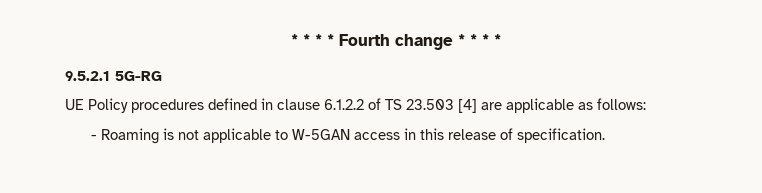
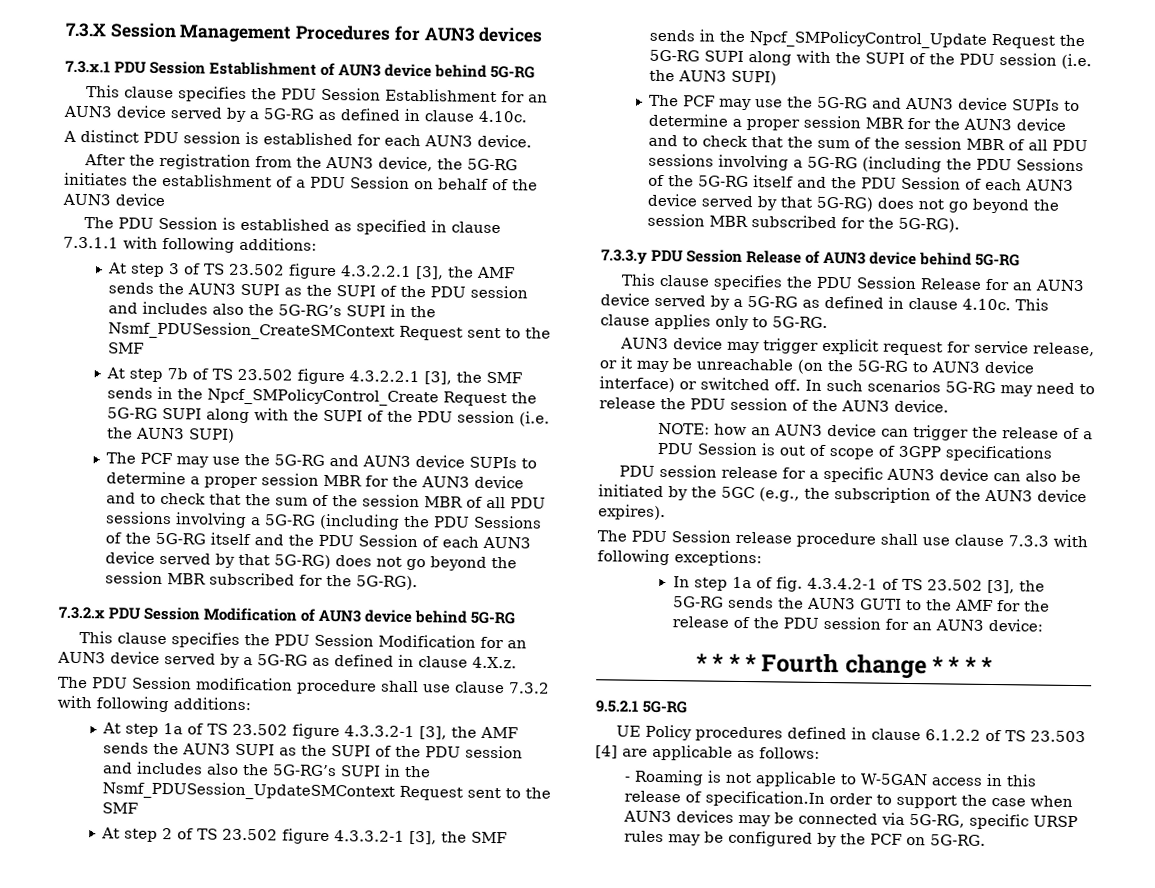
(290, 40) none -> [65,22,544,43] [65,60,536,79] [86,85,549,103] [63,105,528,123] [63,129,532,148] [84,153,519,172] [64,172,538,191] [62,193,165,207] [84,216,502,236] [63,236,317,253] [108,262,516,280] [108,282,529,299] [108,301,437,318] [108,321,552,341] [108,342,145,354] [106,367,523,385] [107,386,538,407] [107,407,551,427] [107,427,236,443] [106,452,538,469] [106,471,525,489] [106,492,547,509] [106,511,543,530] [105,532,532,549] [105,551,518,571] [105,571,419,591] [58,606,516,625] [79,631,528,649] [57,651,517,669] [58,676,550,695] [57,695,251,713] [102,722,519,740] [103,742,524,759] [102,761,432,778] [102,781,552,801] [102,802,139,814] [101,827,508,845] [649,29,1086,49] [649,49,1093,70] [649,69,778,86] [649,94,1081,112] [648,113,1067,131] [648,134,1089,152] [648,153,1085,173] [648,174,1075,191] [647,193,1060,214] [647,213,961,233] [601,249,1021,267] [621,273,1086,292] [600,293,1049,311] [600,313,828,331] [620,337,1096,357] [599,356,1035,374] [599,376,1095,397] [599,397,949,413] [658,422,1094,441] [657,442,1054,462] [619,464,1082,483] [598,484,1087,504] [598,504,666,521] [597,530,1088,548] [597,549,762,567] [672,576,1045,594] [672,596,1050,612] [671,616,1043,632] 7.3.X Session Management Procedures for AUN3 devices // 7.3.x.1 PDU Session Establishment of AUN3 device behind 5G-RG // This clause specifies the PDU Session Establishment for an AUN3 device served by a 5G-RG as defined in clause 4.10c. // A distinct PDU session is established for each AUN3 device. // After the registration from the AUN3 device, the 5G-RG initiates the establishment of a PDU Session on behalf of the AUN3 device // The PDU Session is established as specified in clause 7.3.1.1 with following additions: // At step 3 of TS 23.502 figure 4.3.2.2.1 [3], the AMF sends the AUN3 SUPI as the SUPI of the PDU session and includes also the 5G-RG’s SUPI in the Nsmf_PDUSession_CreateSMContext Request sent to the SMF // At step 7b of TS 23.502 figure 4.3.2.2.1 [3], the SMF sends in the Npcf_SMPolicyControl_Create Request the 5G-RG SUPI along with the SUPI of the PDU session (i.e. the AUN3 SUPI) // The PCF may use the 5G-RG and AUN3 device SUPIs to determine a proper session MBR for the AUN3 device and to check that the sum of the session MBR of all PDU sessions involving a 5G-RG (including the PDU Sessions of the 5G-RG itself and the PDU Session of each AUN3 device served by that 5G-RG) does not go beyond the session MBR subscribed for the 5G-RG). // 7.3.2.x PDU Session Modification of AUN3 device behind 5G-RG // This clause specifies the PDU Session Modification for an AUN3 device served by a 5G-RG as defined in clause 4.X.z. // The PDU Session modification procedure shall use clause 7.3.2 with following additions: // At step 1a of TS 23.502 figure 4.3.3.2-1 [3], the AMF sends the AUN3 SUPI as the SUPI of the PDU session and includes also the 5G-RG’s SUPI in the Nsmf_PDUSession_UpdateSMContext Request sent to the SMF // At step 2 of TS 23.502 figure 4.3.3.2-1 [3], the SMF sends in the Npcf_SMPolicyControl_Update Request the 5G-RG SUPI along with the SUPI of the PDU session (i.e. the AUN3 SUPI) // The PCF may use the 5G-RG and AUN3 device SUPIs to determine a proper session MBR for the AUN3 device and to check that the sum of the session MBR of all PDU sessions involving a 5G-RG (including the PDU Sessions of the 5G-RG itself and the PDU Session of each AUN3 device served by that 5G-RG) does not go beyond the session MBR subscribed for the 5G-RG). // 7.3.3.y PDU Session Release of AUN3 device behind 5G-RG // This clause specifies the PDU Session Release for an AUN3 device served by a 5G-RG as defined in clause 4.10c. This clause applies only to 5G-RG. // AUN3 device may trigger explicit request for service release, or it may be unreachable (on the 5G-RG to AUN3 device interface) or switched off. In such scenarios 5G-RG may need to release the PDU session of the AUN3 device. // NOTE: how an AUN3 device can trigger the release of a PDU Session is out of scope of 3GPP specifications // PDU session release for a specific AUN3 device can also be initiated by the 5GC (e.g., the subscription of the AUN3 device expires). // The PDU Session release procedure shall use clause 7.3.3 with following exceptions: // In step 1a of fig. 4.3.4.2-1 of TS 23.502 [3], the 5G-RG sends the AUN3 GUTI to the AMF for the release of the PDU session for an AUN3 device: //
[516,128,605,143] specification. -> [704,790,1073,809] [622,810,1078,830] [623,830,986,848] specification.In order to support the case when AUN3 devices may be connected via 5G-RG, specific URSP rules may be configured by the PCF on 5G-RG.

